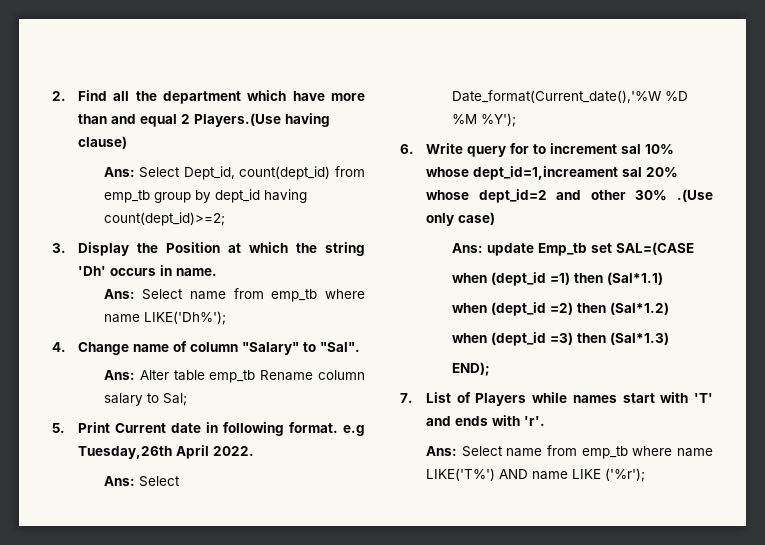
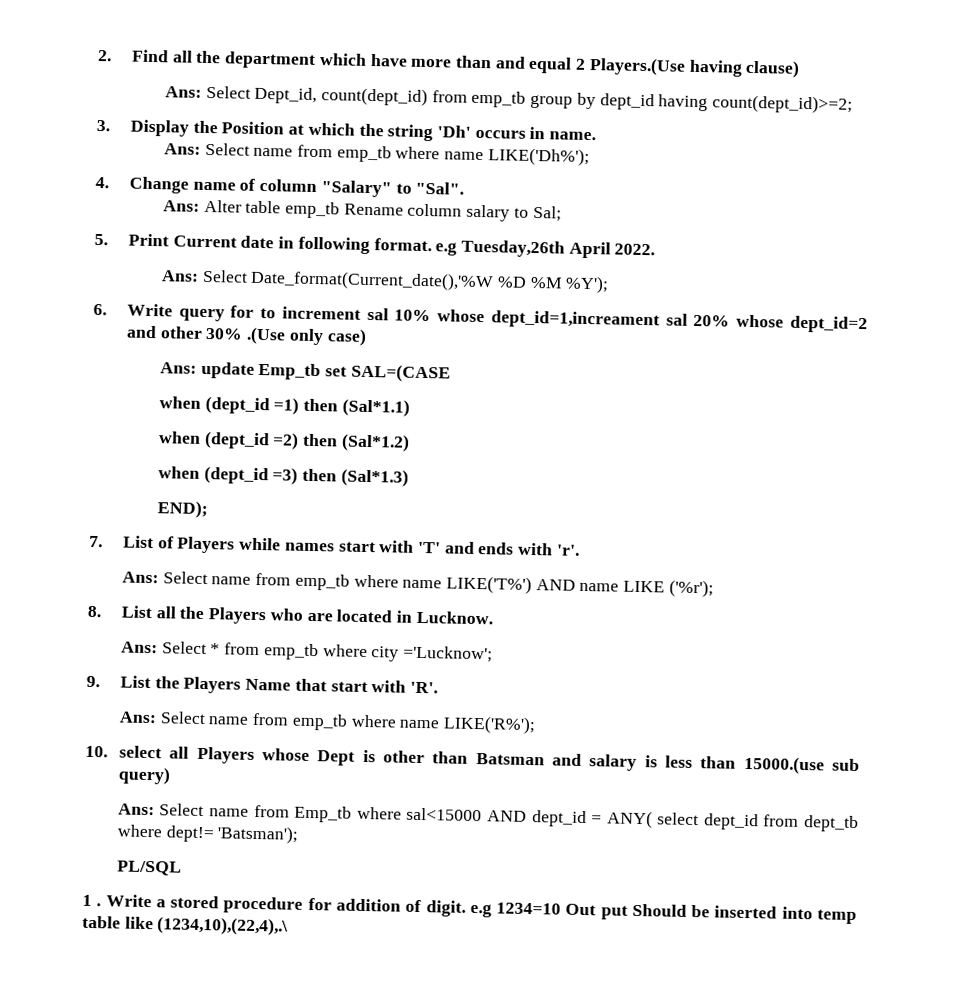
(645, 475) none -> [87,605,493,625] [120,641,493,663] [86,675,438,694] [118,711,536,735] [85,745,860,775] [117,766,171,785] [117,803,860,833] [116,824,300,844] [116,860,182,876] [82,894,858,925] [82,915,290,936] // 8. List all the Players who are located in Lucknow. // Ans: Select * from emp_tb where city ='Lucknow'; // 9. List the Players Name that start with 'R'. // Ans: Select name from emp_tb where name LIKE('R%'); // 10. select all Players whose Dept is other than Batsman and salary is less than 15000.(use sub query) // Ans: Select name from Emp_tb where sal<15000 AND dept_id = ANY( select dept_id from dept_tb where dept!= 'Batsman'); // PL/SQL // 1 . Write a stored procedure for addition of digit. e.g 1234=10 Out put Should be inserted into temp table like (1234,10),(22,4),.\

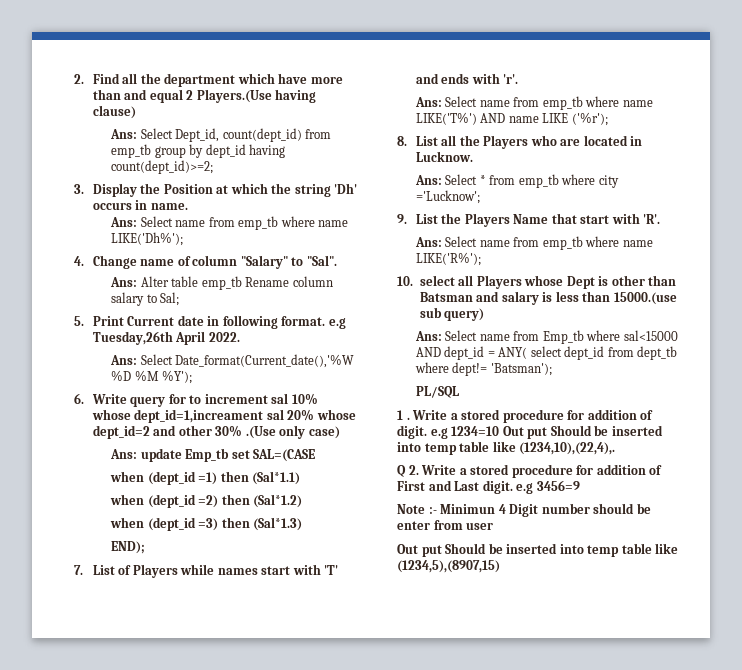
[157,916,290,936] (1234,10),(22,4),.\ -> [519,442,616,455] [397,464,663,478] [397,480,580,494] [397,503,651,517] [397,520,494,530] [397,543,679,557] [397,560,500,573] (1234,10),(22,4),. // Q 2. Write a stored procedure for addition of First and Last digit. e.g 3456=9 // Note :- Minimun 4 Digit number should be enter from user // Out put Should be inserted into temp table like (1234,5),(8907,15)

